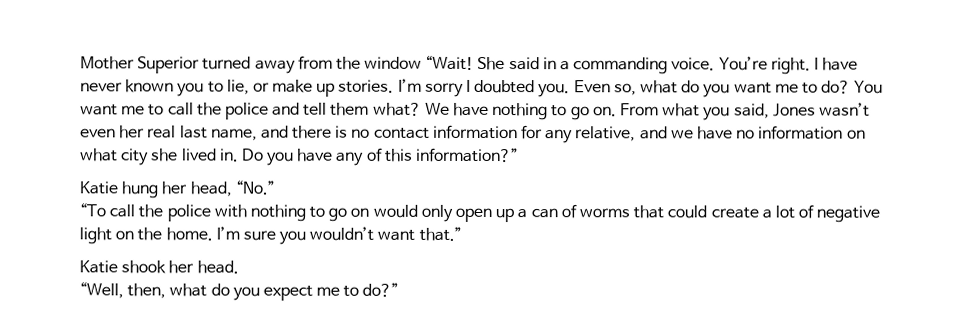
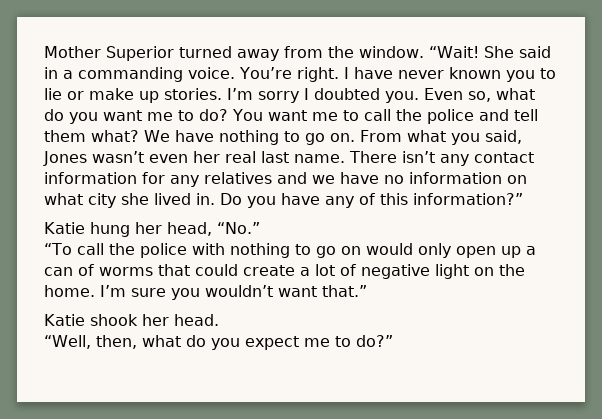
[364,56,423,69] window -> [359,46,424,58] window.
[226,79,250,95] lie, -> [44,88,62,100] lie
[210,125,371,141] name, and there is no -> [294,151,469,166] name. There isn’t any
[575,126,637,142] relative, -> [204,172,272,184] relatives

